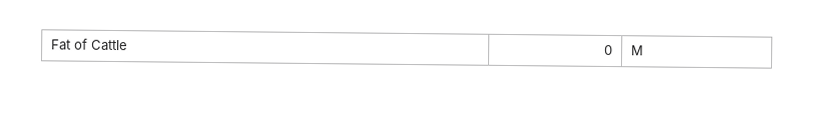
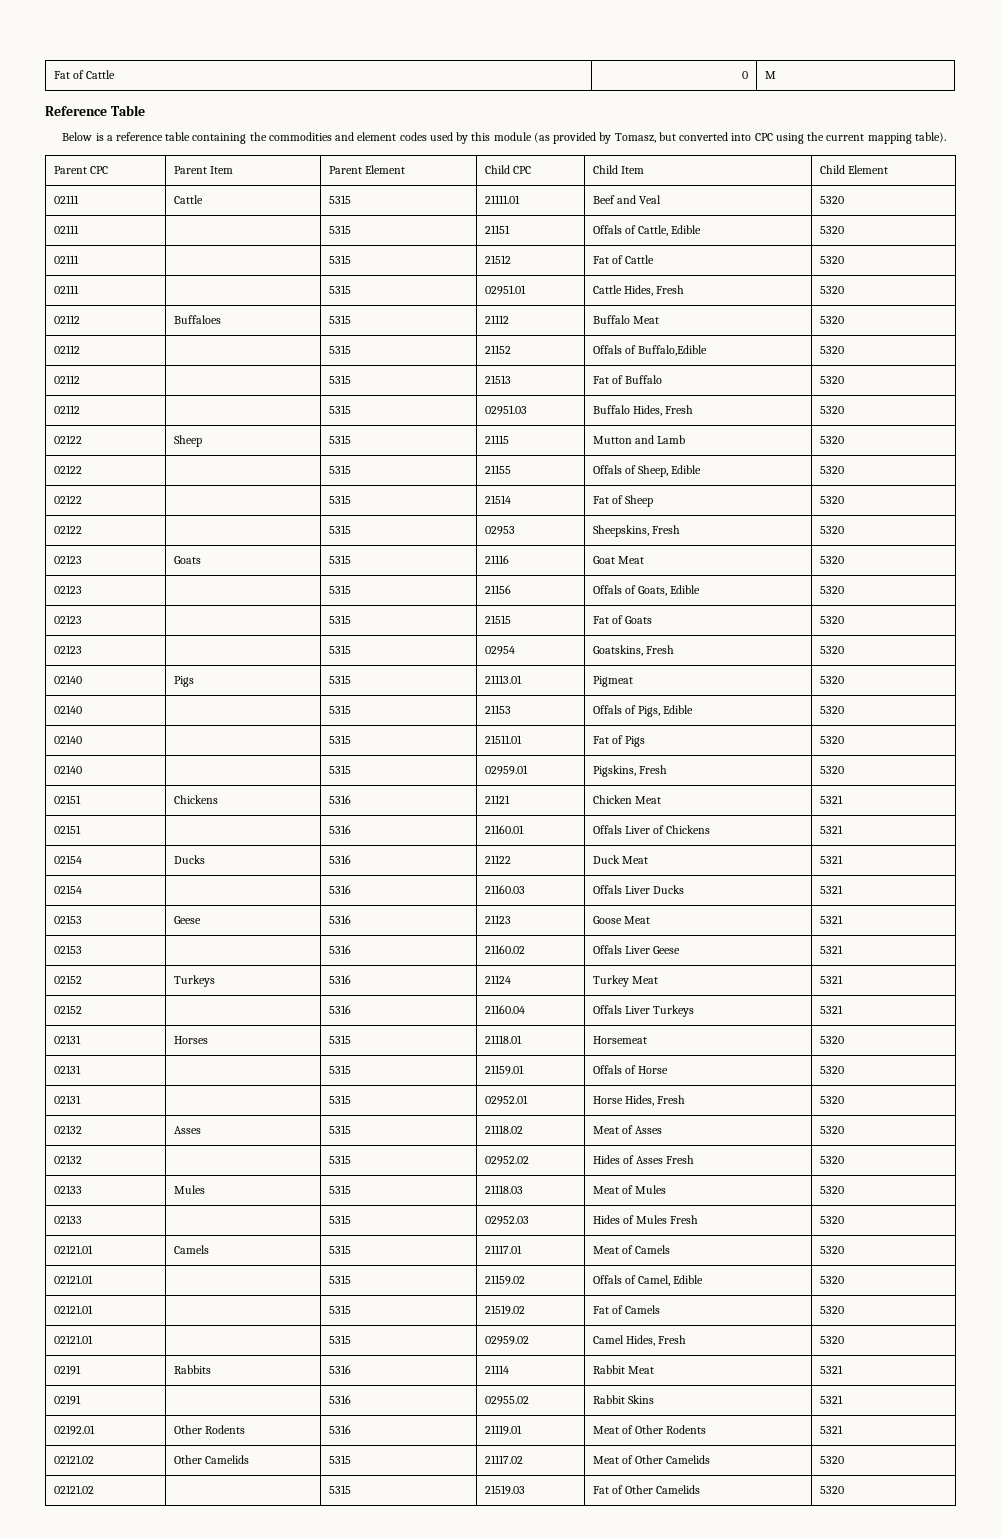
(645, 50) none -> [45,105,145,116] [62,132,946,144] [53,166,108,174] [173,166,233,174] [328,165,405,174] [484,165,531,174] [592,165,644,174] [819,165,888,174] [53,195,79,204] [173,195,203,204] [328,195,351,204] [484,195,520,204] [592,195,662,204] [819,196,844,204] [53,225,79,234] [328,225,351,234] [484,225,510,234] [592,225,702,236] [819,226,844,234] [53,255,79,264] [328,255,351,264] [484,255,511,264] [592,255,655,264] [819,256,844,264] [53,285,79,294] [328,285,351,294] [484,285,526,295] [592,285,685,296] [819,286,844,294] [53,315,80,324] [173,315,221,324] [328,315,351,324] [484,315,509,324] [592,315,659,324] [819,316,844,324] [53,345,80,354] [328,345,351,354] [484,345,511,354] [592,345,708,356] [819,346,844,354] [53,375,80,384] [328,375,351,384] [484,375,511,384] [592,375,663,384] [819,376,844,384] [53,405,80,414] [328,405,351,414] [484,405,527,415] [592,405,694,416] [819,406,844,414] [53,435,82,444] [173,435,202,447] [328,435,351,444] [484,435,509,444] [592,435,686,444] [819,436,844,444] [53,465,82,474] [328,465,351,474] [484,465,511,474] [592,465,702,477] [819,466,844,474] [53,495,82,504] [328,495,351,504] [484,495,511,504] [592,495,654,507] [819,496,844,504] [53,525,82,534] [328,525,351,534] [484,526,515,535] [592,525,680,537] [819,526,844,534] [53,555,82,564] [173,556,201,564] [328,555,351,564] [484,555,509,564] [592,556,644,564] [819,556,844,564] [53,585,82,594] [328,585,351,594] [484,585,511,594] [592,585,701,596] [819,586,844,594] [53,615,82,624] [328,615,351,624] [484,615,511,624] [592,615,653,624] [819,616,844,624] [53,645,82,654] [328,645,351,654] [484,646,515,655] [592,645,674,656] [819,646,844,654] [53,675,82,684] [173,676,194,687] [328,675,351,684] [484,675,522,684] [592,676,633,687] [819,676,844,684] [53,705,82,714] [328,705,351,714] [484,705,511,714] [592,705,694,717] [819,706,844,714] [53,735,82,744] [328,735,351,744] [484,735,522,744] [592,735,646,747] [819,736,844,744] [53,765,82,774] [328,765,351,774] [484,765,528,775] [592,765,667,777] [819,766,844,774] [53,795,81,804] [173,795,218,804] [328,795,351,804] [484,795,510,804] [592,795,661,804] [819,795,843,804] [53,825,81,834] [328,825,351,834] [484,825,524,834] [592,825,711,834] [819,825,843,834] [53,855,82,864] [173,855,205,864] [328,855,351,864] [484,855,511,864] [592,855,648,864] [819,855,843,864] [53,885,82,894] [328,885,351,894] [484,885,525,894] [592,885,685,894] [819,885,843,894] [53,915,82,924] [173,916,201,924] [328,915,351,924] [484,915,511,924] [592,916,650,924] [819,915,843,924] [53,945,82,954] [328,945,351,954] [484,945,525,954] [592,945,681,954] [819,945,843,954] [53,975,82,984] [173,975,215,987] [328,975,351,984] [484,975,511,984] [592,975,658,987] [819,975,843,984] [53,1005,82,1014] [328,1005,351,1014] [484,1005,525,1014] [592,1005,695,1017] [819,1005,843,1014] [53,1035,81,1044] [173,1036,208,1044] [328,1035,351,1044] [484,1035,522,1044] [592,1036,647,1044] [819,1036,844,1044] [53,1065,81,1074] [328,1065,351,1074] [484,1065,524,1075] [592,1065,669,1074] [819,1066,844,1074] [53,1095,81,1104] [328,1095,351,1104] [484,1095,528,1105] [592,1095,686,1106] [819,1096,844,1104] [53,1125,82,1134] [173,1126,201,1134] [328,1125,351,1134] [484,1125,523,1134] [592,1125,663,1134] [819,1126,844,1134] [53,1155,82,1164] [328,1155,351,1164] [484,1156,529,1165] [592,1155,695,1164] [819,1156,844,1164] [53,1185,82,1194] [173,1185,205,1194] [328,1185,351,1194] [484,1185,523,1194] [592,1185,667,1194] [819,1186,844,1194] [53,1215,82,1224] [328,1215,351,1224] [484,1216,529,1225] [592,1215,699,1224] [819,1216,844,1224] [53,1245,93,1254] [173,1245,209,1254] [328,1245,351,1254] [484,1245,522,1254] [592,1245,671,1254] [819,1246,844,1254] [53,1275,93,1284] [328,1275,351,1284] [484,1275,525,1285] [592,1275,704,1286] [819,1276,844,1284] [53,1305,93,1314] [328,1305,351,1314] [484,1305,525,1315] [592,1305,661,1314] [819,1306,844,1314] [53,1335,93,1344] [328,1335,351,1344] [484,1336,529,1345] [592,1335,687,1346] [819,1336,844,1344] [53,1365,81,1375] [173,1365,211,1374] [328,1365,351,1374] [484,1365,509,1374] [592,1365,654,1374] [819,1365,843,1374] [53,1395,81,1405] [328,1395,351,1404] [484,1396,529,1405] [592,1395,654,1404] [819,1395,843,1404] [53,1425,95,1435] [173,1425,245,1434] [328,1425,351,1434] [484,1425,522,1435] [592,1425,707,1434] [819,1425,843,1434] [53,1455,94,1464] [173,1455,249,1464] [328,1455,351,1464] [484,1455,523,1464] [592,1455,711,1464] [819,1456,844,1464] [53,1485,94,1494] [328,1485,351,1494] [484,1485,525,1495] [592,1485,701,1494] [819,1486,844,1494] // Reference Table // Below is a reference table containing the commodities and element codes used by this module (as provided by Tomasz, but converted into CPC using the current mapping table). // Parent CPC | Parent Item | Parent Element | Child CPC | Child Item | Child Element // 02111 | Cattle | 5315 | 21111.01 | Beef and Veal | 5320 // 02111 | | 5315 | 21151 | Offals of Cattle, Edible | 5320 // 02111 | | 5315 | 21512 | Fat of Cattle | 5320 // 02111 | | 5315 | 02951.01 | Cattle Hides, Fresh | 5320 // 02112 | Buffaloes | 5315 | 21112 | Buffalo Meat | 5320 // 02112 | | 5315 | 21152 | Offals of Buffalo,Edible | 5320 // 02112 | | 5315 | 21513 | Fat of Buffalo | 5320 // 02112 | | 5315 | 02951.03 | Buffalo Hides, Fresh | 5320 // 02122 | Sheep | 5315 | 21115 | Mutton and Lamb | 5320 // 02122 | | 5315 | 21155 | Offals of Sheep, Edible | 5320 // 02122 | | 5315 | 21514 | Fat of Sheep | 5320 // 02122 | | 5315 | 02953 | Sheepskins, Fresh | 5320 // 02123 | Goats | 5315 | 21116 | Goat Meat | 5320 // 02123 | | 5315 | 21156 | Offals of Goats, Edible | 5320 // 02123 | | 5315 | 21515 | Fat of Goats | 5320 // 02123 | | 5315 | 02954 | Goatskins, Fresh | 5320 // 02140 | Pigs | 5315 | 21113.01 | Pigmeat | 5320 // 02140 | | 5315 | 21153 | Offals of Pigs, Edible | 5320 // 02140 | | 5315 | 21511.01 | Fat of Pigs | 5320 // 02140 | | 5315 | 02959.01 | Pigskins, Fresh | 5320 // 02151 | Chickens | 5316 | 21121 | Chicken Meat | 5321 // 02151 | | 5316 | 21160.01 | Offals Liver of Chickens | 5321 // 02154 | Ducks | 5316 | 21122 | Duck Meat | 5321 // 02154 | | 5316 | 21160.03 | Offals Liver Ducks | 5321 // 02153 | Geese | 5316 | 21123 | Goose Meat | 5321 // 02153 | | 5316 | 21160.02 | Offals Liver Geese | 5321 // 02152 | Turkeys | 5316 | 21124 | Turkey Meat | 5321 // 02152 | | 5316 | 21160.04 | Offals Liver Turkeys | 5321 // 02131 | Horses | 5315 | 21118.01 | Horsemeat | 5320 // 02131 | | 5315 | 21159.01 | Offals of Horse | 5320 // 02131 | | 5315 | 02952.01 | Horse Hides, Fresh | 5320 // 02132 | Asses | 5315 | 21118.02 | Meat of Asses | 5320 // 02132 | | 5315 | 02952.02 | Hides of Asses Fresh | 5320 // 02133 | Mules | 5315 | 21118.03 | Meat of Mules | 5320 // 02133 | | 5315 | 02952.03 | Hides of Mules Fresh | 5320 // 02121.01 | Camels | 5315 | 21117.01 | Meat of Camels | 5320 // 02121.01 | | 5315 | 21159.02 | Offals of Camel, Edible | 5320 // 02121.01 | | 5315 | 21519.02 | Fat of Camels | 5320 // 02121.01 | | 5315 | 02959.02 | Camel Hides, Fresh | 5320 // 02191 | Rabbits | 5316 | 21114 | Rabbit Meat | 5321 // 02191 | | 5316 | 02955.02 | Rabbit Skins | 5321 // 02192.01 | Other Rodents | 5316 | 21119.01 | Meat of Other Rodents | 5321 // 02121.02 | Other Camelids | 5315 | 21117.02 | Meat of Other Camelids | 5320 // 02121.02 | | 5315 | 21519.03 | Fat of Other Camelids | 5320

